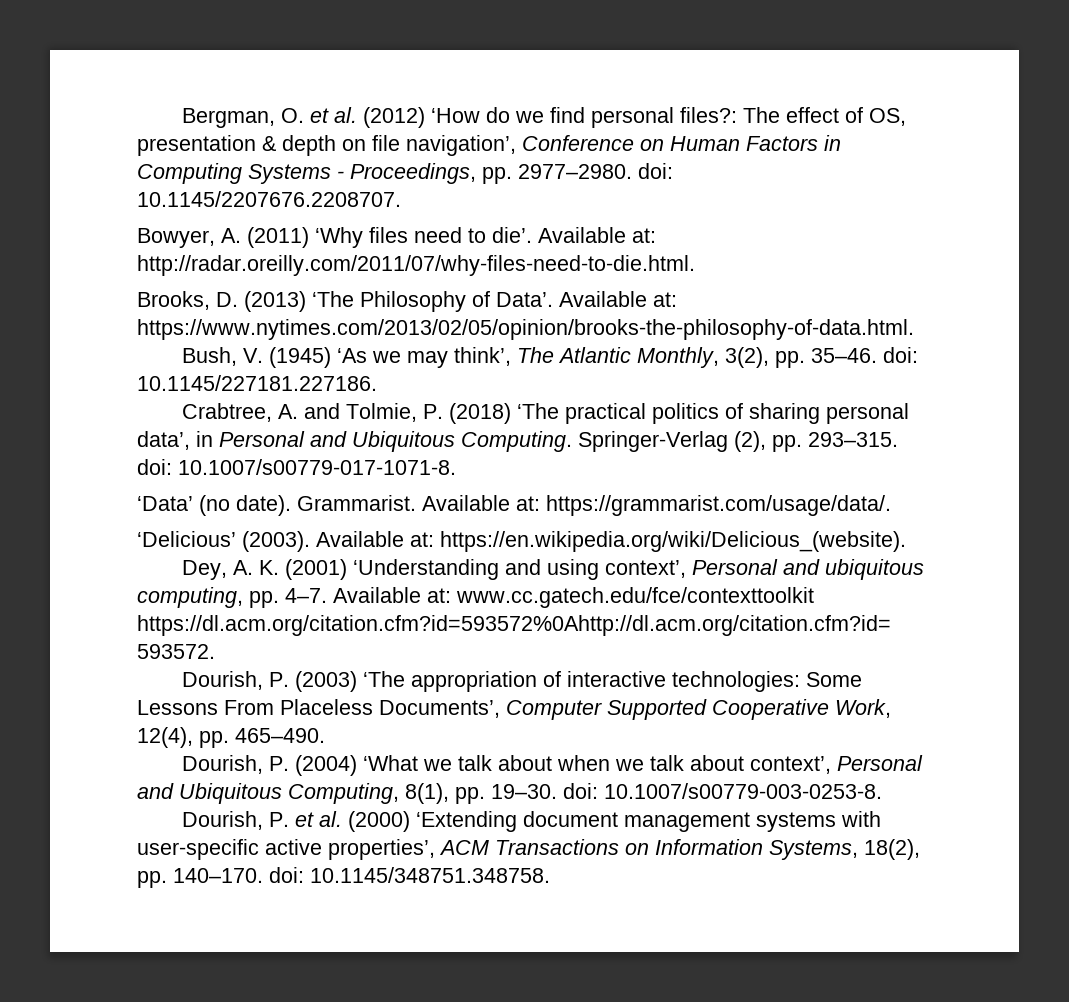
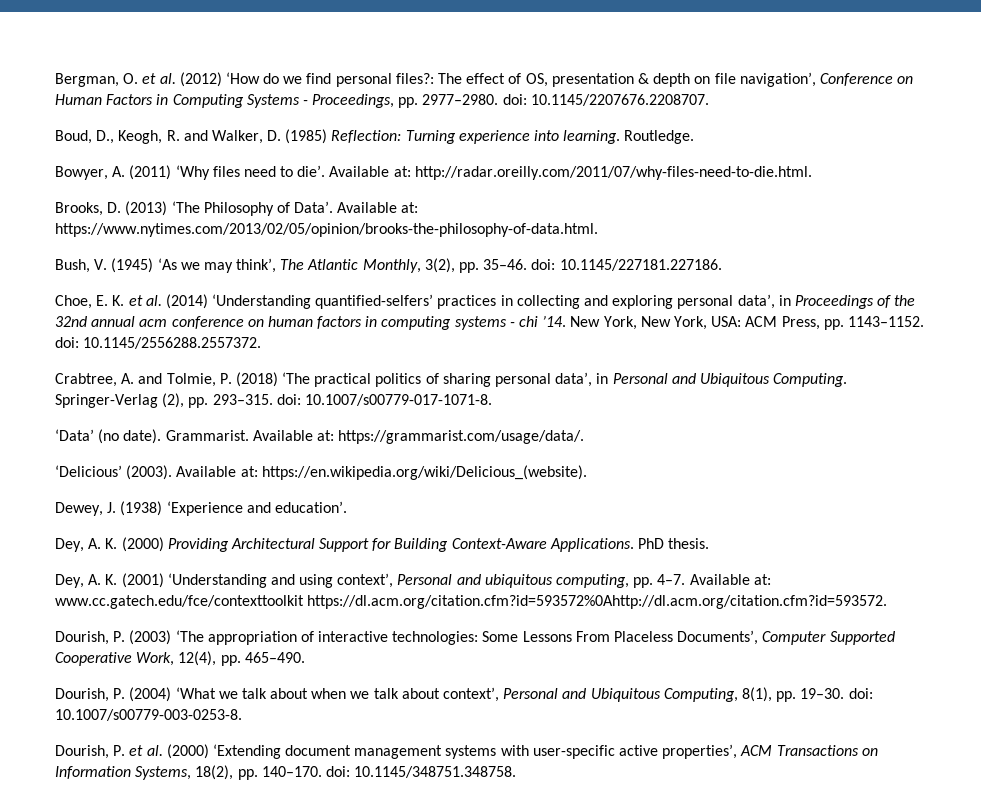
(401, 199) none -> [55,129,695,144] // Boud, D., Keogh, R. and Walker, D. (1985) Reflection: Turning experience into learning. Routledge.
(377, 383) none -> [55,294,916,309] [55,315,924,330] [55,337,262,349] // Choe, E. K. et al. (2014) ‘Understanding quantified-selfers’ practices in collecting and exploring personal data’, in Proceedings of the 32nd annual acm conference on human factors in computing systems - chi ’14. New York, New York, USA: ACM Press, pp. 1143–1152. doi: 10.1145/2556288.2557372.
(906, 541) none -> [55,501,347,516] [55,537,710,552] // Dewey, J. (1938) ‘Experience and education’. // Dey, A. K. (2000) Providing Architectural Support for Building Context-Aware Applications. PhD thesis.

